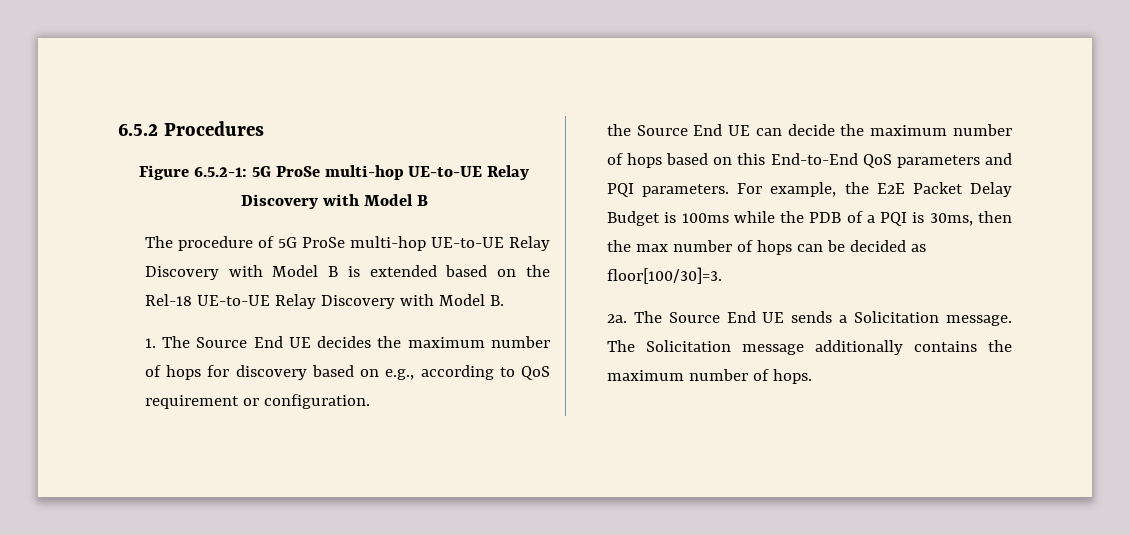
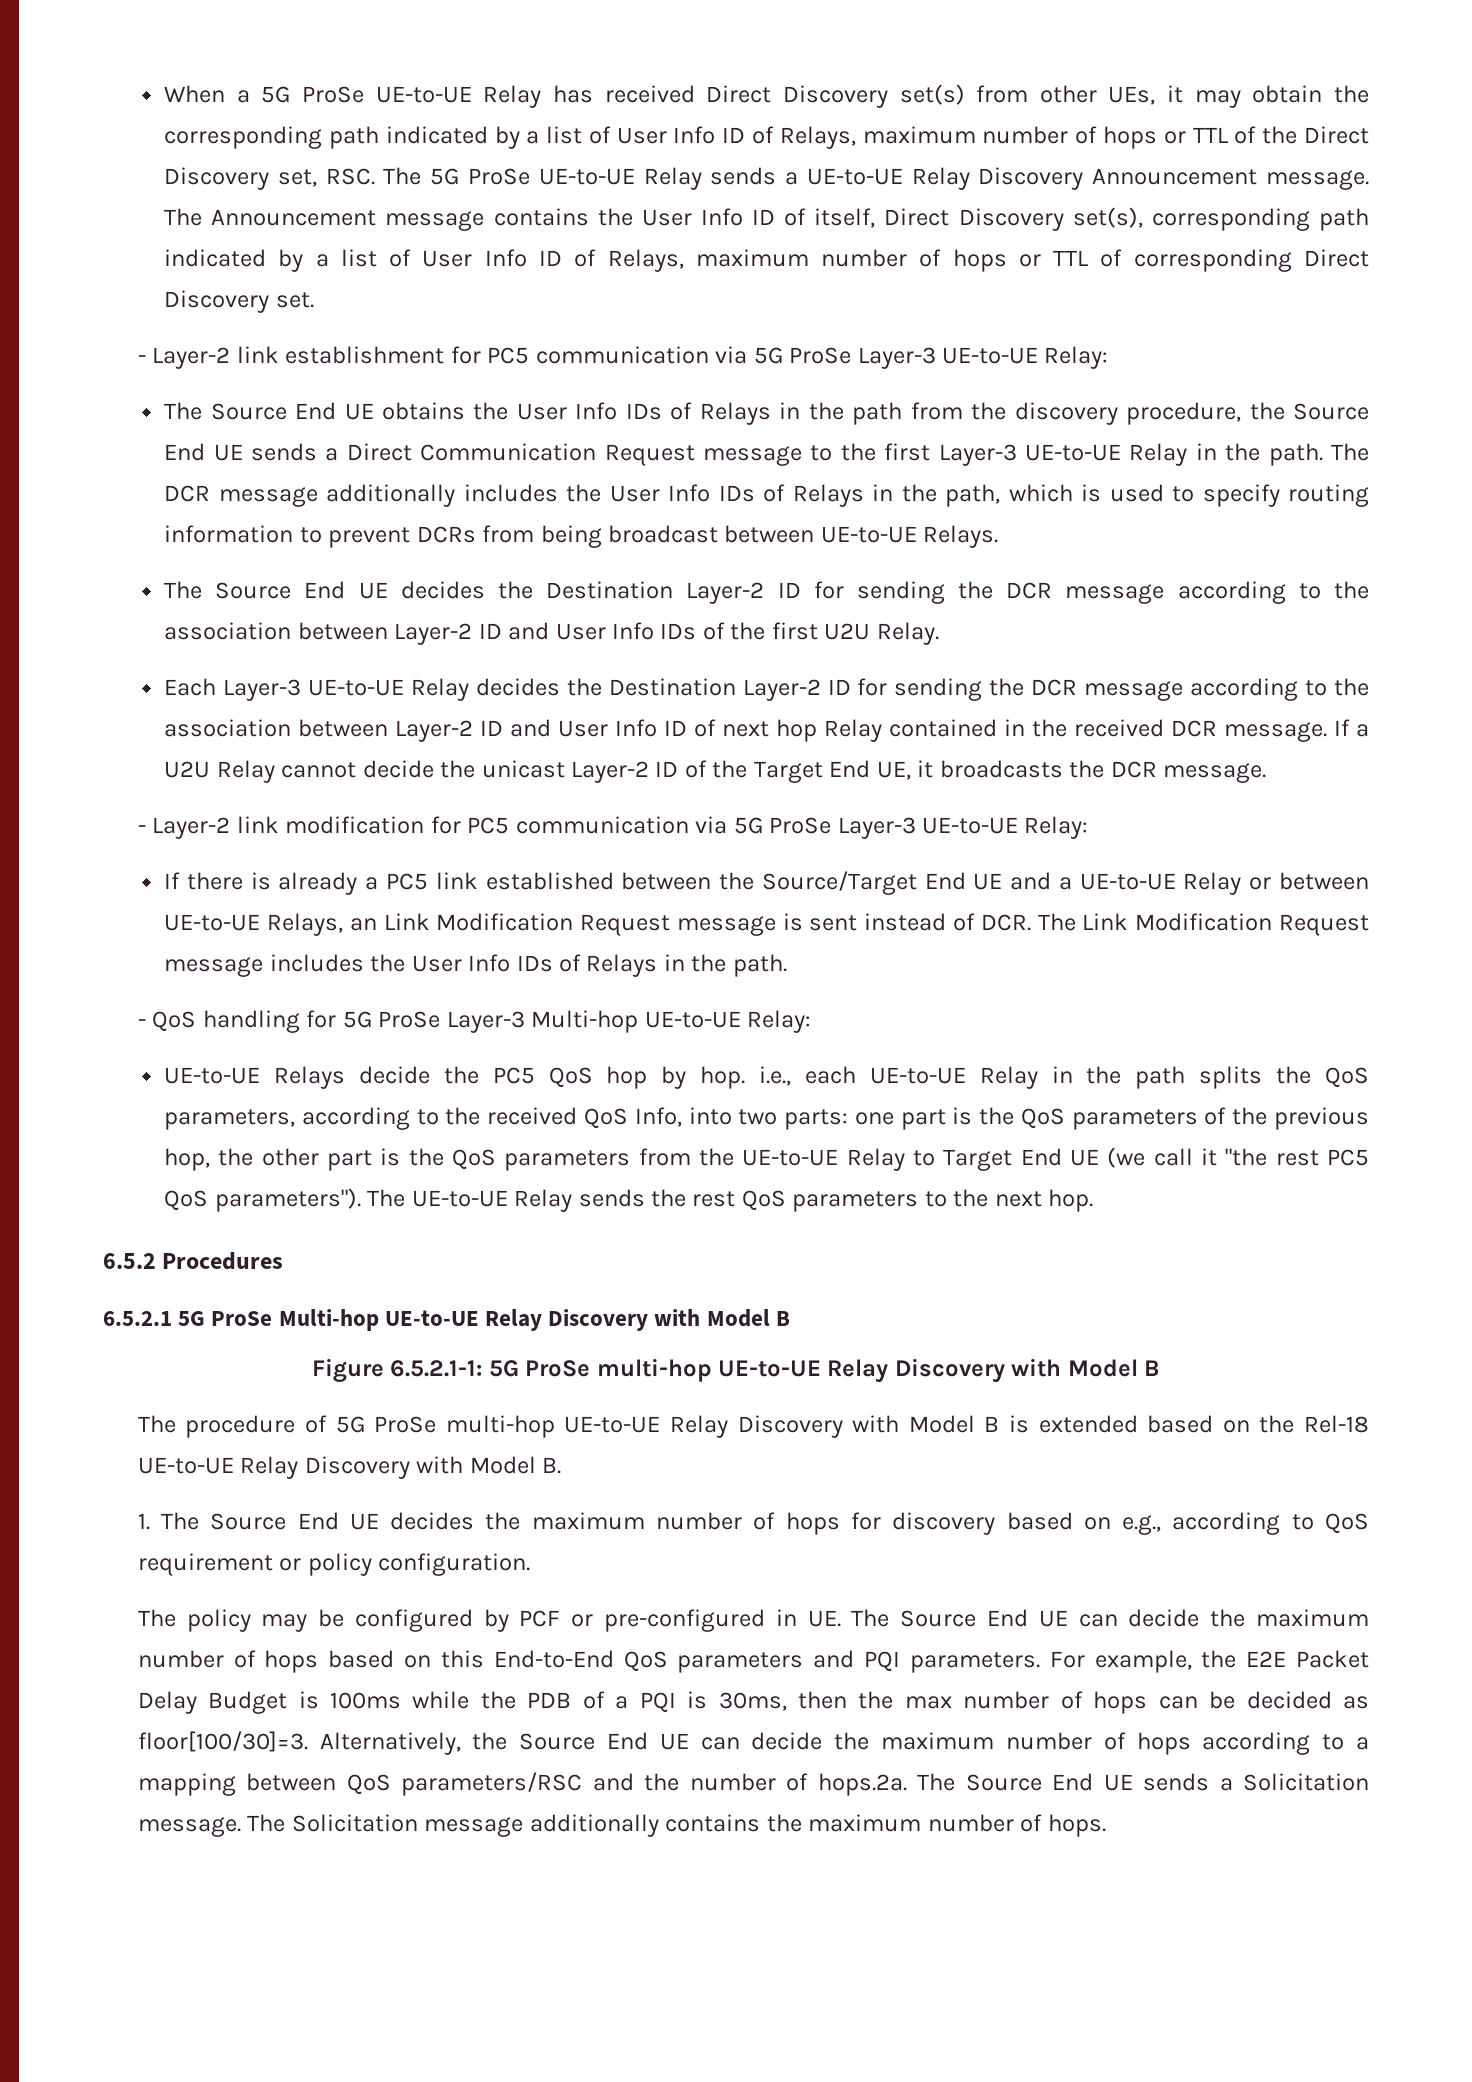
[118,121,264,136] 6.5.2 Procedures -> [164,84,1369,108] [164,126,1369,149] [164,167,1369,190] [164,207,1369,231] [164,249,1369,272] [164,290,314,313] [137,346,1109,369] [164,402,1369,425] [164,443,1369,466] [164,484,1369,507] [164,525,999,548] [164,581,1369,604] [164,622,939,645] [164,678,1369,701] [164,719,1369,742] [164,760,1267,783] [137,816,1089,839] [164,871,1369,895] [164,913,1369,936] [164,954,787,977] [137,1010,812,1033] [164,1066,1369,1089] [164,1107,1369,1130] [164,1147,1370,1171] [164,1188,1094,1212] [103,1252,284,1270] [103,1309,790,1331] When a 5G ProSe UE-to-UE Relay has received Direct Discovery set(s) from other UEs, it may obtain the corresponding path indicated by a list of User Info ID of Relays, maximum number of hops or TTL of the Direct Discovery set, RSC. The 5G ProSe UE-to-UE Relay sends a UE-to-UE Relay Discovery Announcement message. The Announcement message contains the User Info ID of itself, Direct Discovery set(s), corresponding path indicated by a list of User Info ID of Relays, maximum number of hops or TTL of corresponding Direct Discovery set. // - Layer-2 link establishment for PC5 communication via 5G ProSe Layer-3 UE-to-UE Relay: // The Source End UE obtains the User Info IDs of Relays in the path from the discovery procedure, the Source End UE sends a Direct Communication Request message to the first Layer-3 UE-to-UE Relay in the path. The DCR message additionally includes the User Info IDs of Relays in the path, which is used to specify routing information to prevent DCRs from being broadcast between UE-to-UE Relays. // The Source End UE decides the Destination Layer-2 ID for sending the DCR message according to the association between Layer-2 ID and User Info IDs of the first U2U Relay. // Each Layer-3 UE-to-UE Relay decides the Destination Layer-2 ID for sending the DCR message according to the association between Layer-2 ID and User Info ID of next hop Relay contained in the received DCR message. If a U2U Relay cannot decide the unicast Layer-2 ID of the Target End UE, it broadcasts the DCR message. // - Layer-2 link modification for PC5 communication via 5G ProSe Layer-3 UE-to-UE Relay: // If there is already a PC5 link established between the Source/Target End UE and a UE-to-UE Relay or between UE-to-UE Relays, an Link Modification Request message is sent instead of DCR. The Link Modification Request message includes the User Info IDs of Relays in the path. // - QoS handling for 5G ProSe Layer-3 Multi-hop UE-to-UE Relay: // UE-to-UE Relays decide the PC5 QoS hop by hop. i.e., each UE-to-UE Relay in the path splits the QoS parameters, according to the received QoS Info, into two parts: one part is the QoS parameters of the previous hop, the other part is the QoS parameters from the UE-to-UE Relay to Target End UE (we call it "the rest PC5 QoS parameters"). The UE-to-UE Relay sends the rest QoS parameters to the next hop. // 6.5.2 Procedures // 6.5.2.1 5G ProSe Multi-hop UE-to-UE Relay Discovery with Model B
[193,167,247,177] 6.5.2-1: -> [390,1360,483,1377] 6.5.2.1-1:
(259, 402) none -> [307,1553,372,1576] policy
[606,124,631,136] the -> [137,1609,890,1632] The policy may be configured by PCF or pre-configured in UE. The
[606,314,627,323] // 2a. -> [319,1732,1369,1755] [137,1772,907,1796] Alternatively, the Source End UE can decide the maximum number of hops according to a mapping between QoS parameters/RSC and the number of hops.2a.

